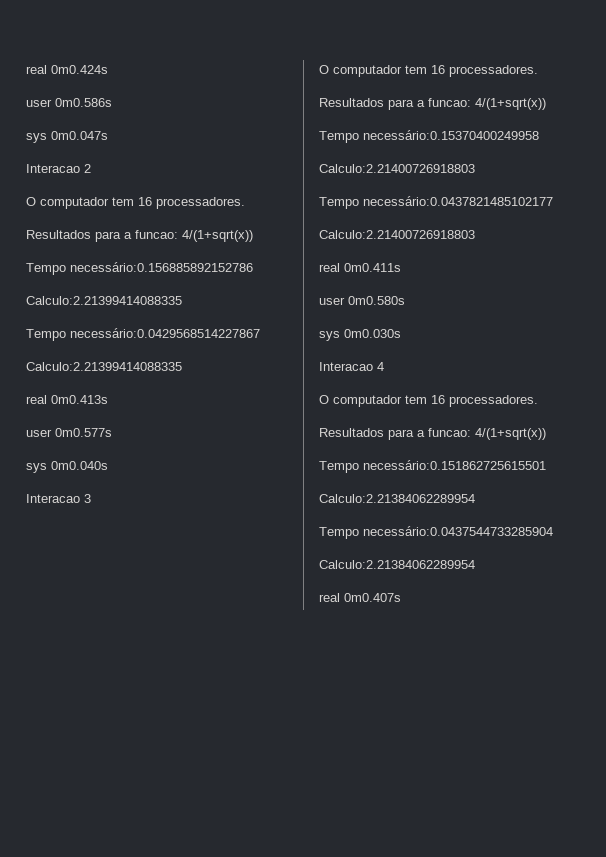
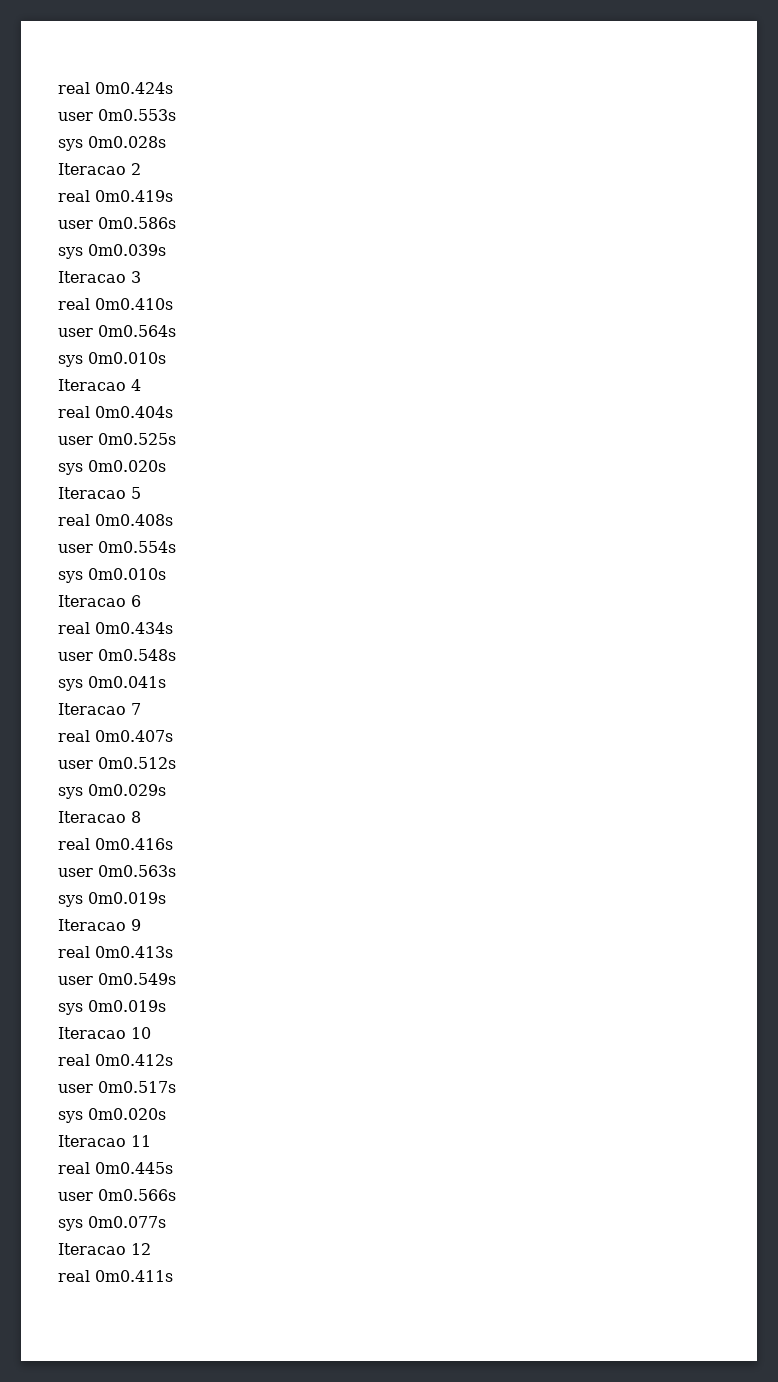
[55,98,112,107] [26,131,108,143] [26,164,91,173] [26,197,245,209] [26,230,253,242] [26,262,253,275] [26,296,182,305] [26,328,260,341] [26,362,182,371] 0m0.586s // sys 0m0.047s // Interacao 2 // O computador tem 16 processadores. // Resultados para a funcao: 4/(1+sqrt(x)) // Tempo necessário:0.156885892152786 // Calculo:2.21399414088335 // Tempo necessário:0.0429568514227867 // Calculo:2.21399414088335 -> [98,109,176,121] [58,136,166,151] [58,163,141,175] [58,190,173,202] [58,217,176,229] [58,244,166,259] [58,271,141,283] [58,298,173,310] [58,325,176,337] [58,352,166,367] [58,379,141,391] [58,406,173,418] [58,433,176,445] [58,460,166,475] [58,487,141,499] [58,514,173,526] [58,541,176,553] [58,568,166,583] [58,595,141,607] [58,622,173,634] [58,649,176,661] [58,676,166,691] [58,703,141,715] [58,730,173,742] [58,757,176,769] [58,784,166,799] [58,811,141,823] [58,838,173,850] [58,865,176,877] [58,892,166,907] [58,919,141,931] 0m0.553s // sys 0m0.028s // Iteracao 2 // real 0m0.419s // user 0m0.586s // sys 0m0.039s // Iteracao 3 // real 0m0.410s // user 0m0.564s // sys 0m0.010s // Iteracao 4 // real 0m0.404s // user 0m0.525s // sys 0m0.020s // Iteracao 5 // real 0m0.408s // user 0m0.554s // sys 0m0.010s // Iteracao 6 // real 0m0.434s // user 0m0.548s // sys 0m0.041s // Iteracao 7 // real 0m0.407s // user 0m0.512s // sys 0m0.029s // Iteracao 8 // real 0m0.416s // user 0m0.563s // sys 0m0.019s // Iteracao 9
[55,428,112,437] [26,461,108,473] [26,494,91,503] [319,65,538,77] [319,98,546,110] [319,130,539,143] [319,164,475,173] [319,196,553,209] [319,230,475,239] [319,263,401,272] [319,296,405,305] [319,329,401,341] [319,362,384,371] [319,395,538,407] [319,428,546,440] [319,460,546,473] [319,494,475,503] [319,526,553,539] [319,560,475,569] [319,593,401,602] 0m0.577s // sys 0m0.040s // Interacao 3 // O computador tem 16 processadores. // Resultados para a funcao: 4/(1+sqrt(x)) // Tempo necessário:0.15370400249958 // Calculo:2.21400726918803 // Tempo necessário:0.0437821485102177 // Calculo:2.21400726918803 // real 0m0.411s // user 0m0.580s // sys 0m0.030s // Interacao 4 // O computador tem 16 processadores. // Resultados para a funcao: 4/(1+sqrt(x)) // Tempo necessário:0.151862725615501 // Calculo:2.21384062289954 // Tempo necessário:0.0437544733285904 // Calculo:2.21384062289954 // real 0m0.407s -> [98,973,176,985] [58,1000,166,1015] [58,1027,151,1039] [58,1054,173,1066] [58,1081,176,1093] [58,1108,166,1123] [58,1135,151,1147] [58,1162,173,1174] [58,1189,176,1201] [58,1216,166,1231] [58,1243,151,1255] [58,1270,173,1282] 0m0.549s // sys 0m0.019s // Iteracao 10 // real 0m0.412s // user 0m0.517s // sys 0m0.020s // Iteracao 11 // real 0m0.445s // user 0m0.566s // sys 0m0.077s // Iteracao 12 // real 0m0.411s

